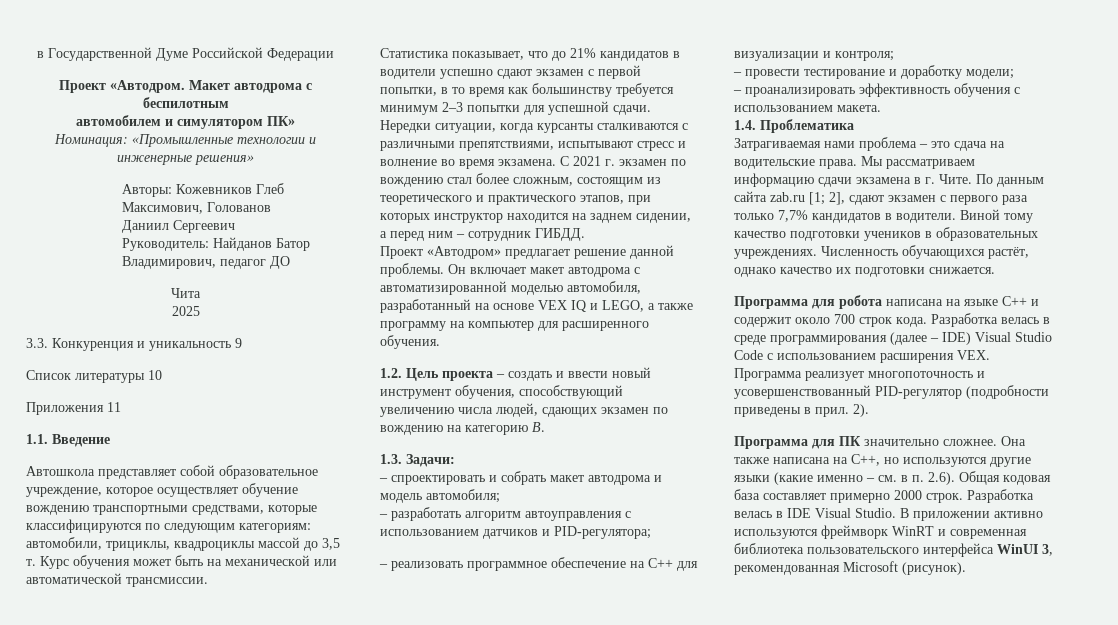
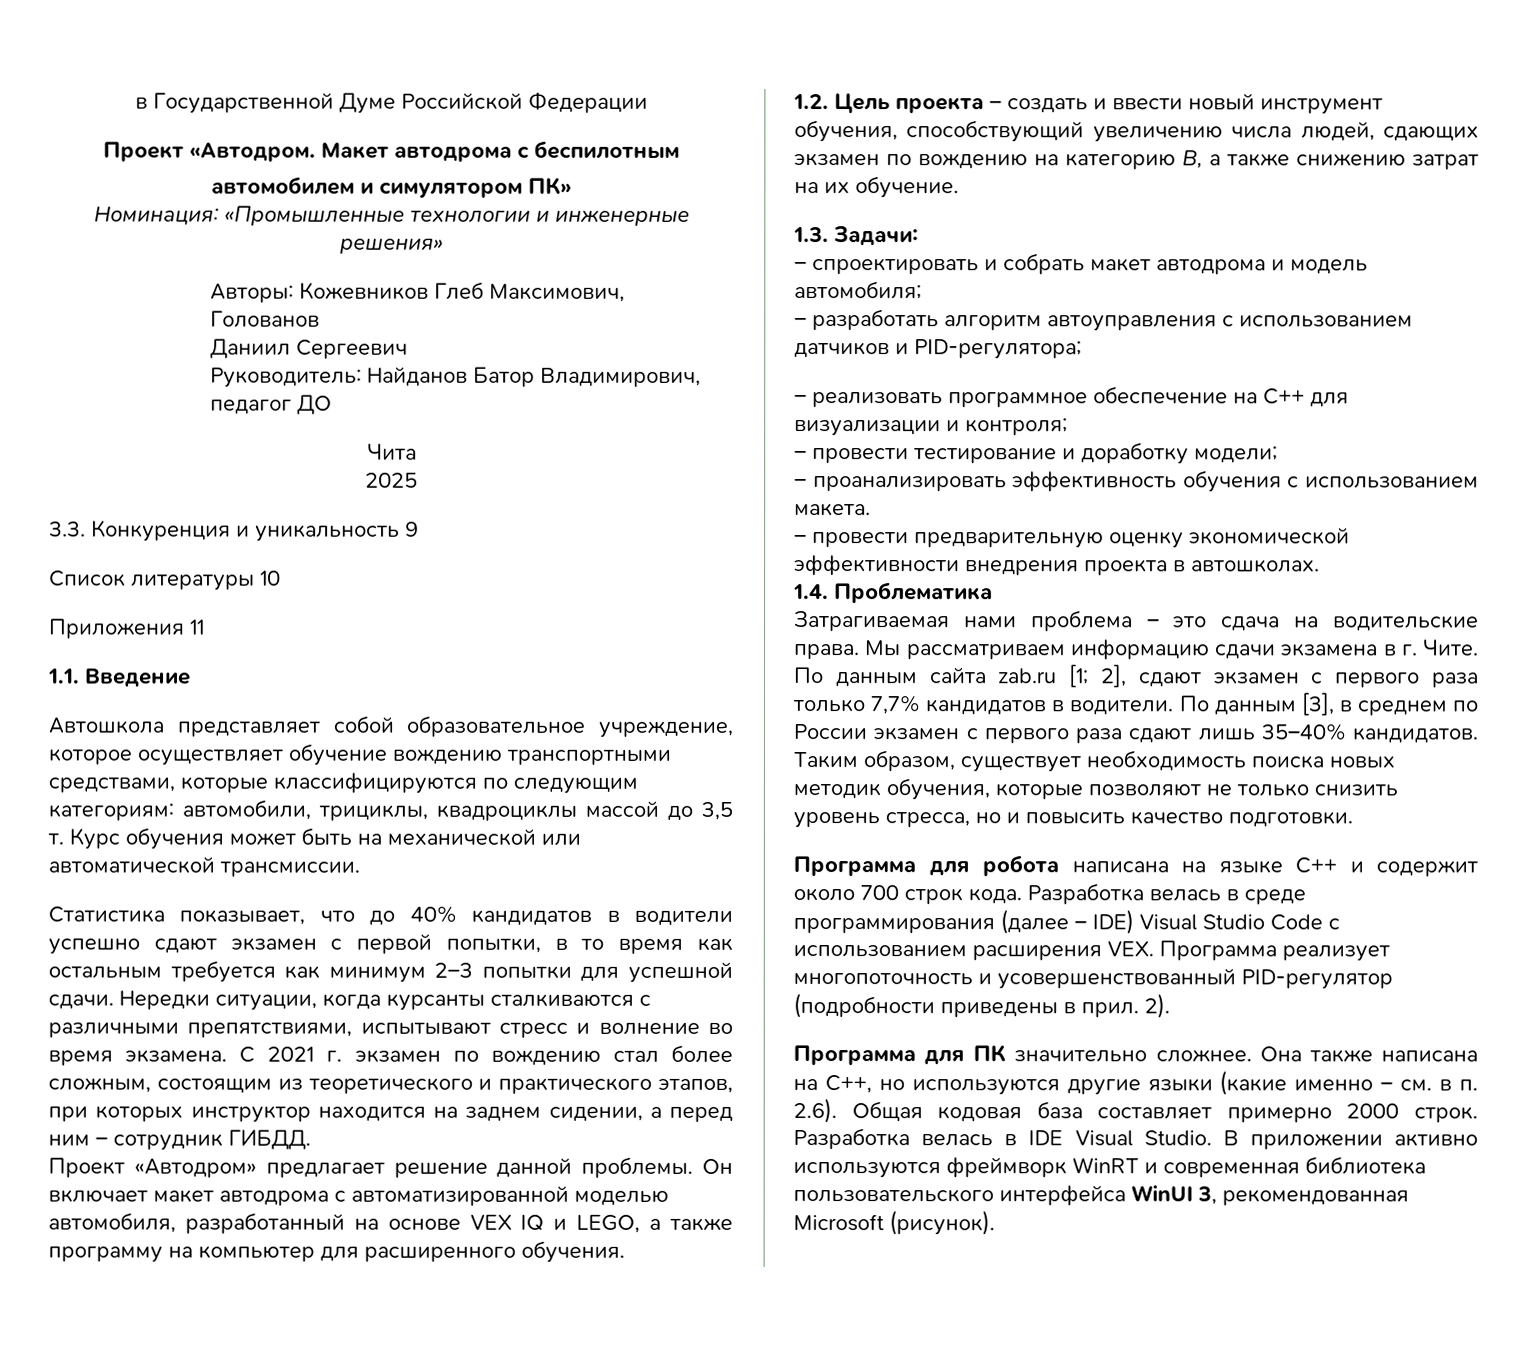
[570,48,596,58] 21% -> [409,905,457,923] 40%
[532,83,674,97] большинству требуется -> [48,960,321,983] остальным требуется как
[532,422,545,432] В. -> [1182,150,1479,170] [794,176,959,199] В, а также снижению затрат на их обучение.
(881, 108) none -> [794,527,1350,549] [794,555,1320,576] // – провести предварительную оценку экономической эффективности внедрения проекта в автошколах.
[960,209,1033,223] [734,227,1038,241] [734,245,1029,259] [734,267,995,277] Виной тому качество подготовки учеников в образовательных учреждениях. Численность обучающихся растёт, однако качество их подготовки снижается. -> [1178,692,1478,716] [793,723,1478,744] [793,750,1395,773] [793,778,1398,801] [793,811,1353,829] По данным [3], в среднем по России экзамен с первого раза сдают лишь 35–40% кандидатов. Таким образом, существует необходимость поиска новых методик обучения, которые позволяют не только снизить уровень стресса, но и повысить качество подготовки.

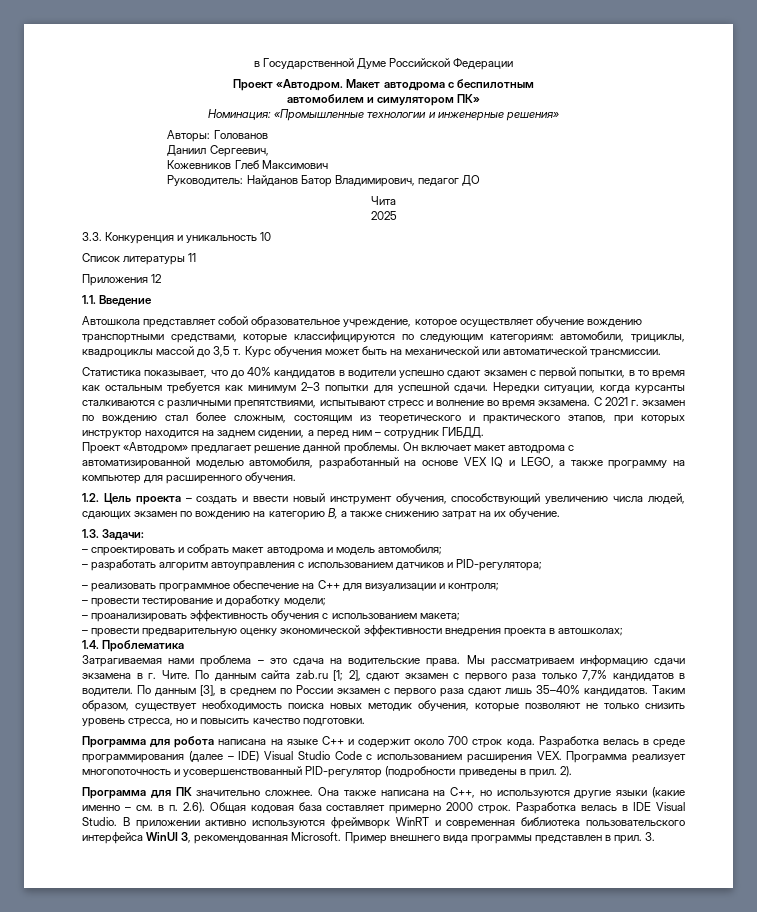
[298,281,625,302] Кожевников Глеб Максимович, -> (211, 136) none
[295,339,408,359] Сергеевич -> [209,145,269,157] [167,160,328,169] Сергеевич, // Кожевников Глеб Максимович
[405,521,419,537] 9 -> [260,232,272,241] 10
[260,570,281,586] 10 -> [188,253,197,262] 11
[190,619,205,635] 11 -> [151,274,162,283] 12
[794,503,871,517] макета. -> [419,613,460,621] макета;
[1191,559,1320,573] автошколах. -> [557,628,623,636] автошколах;
[793,1210,995,1236] Microsoft (рисунок). -> [291,832,656,844] Microsoft. Пример внешнего вида программы представлен в прил. 3.

